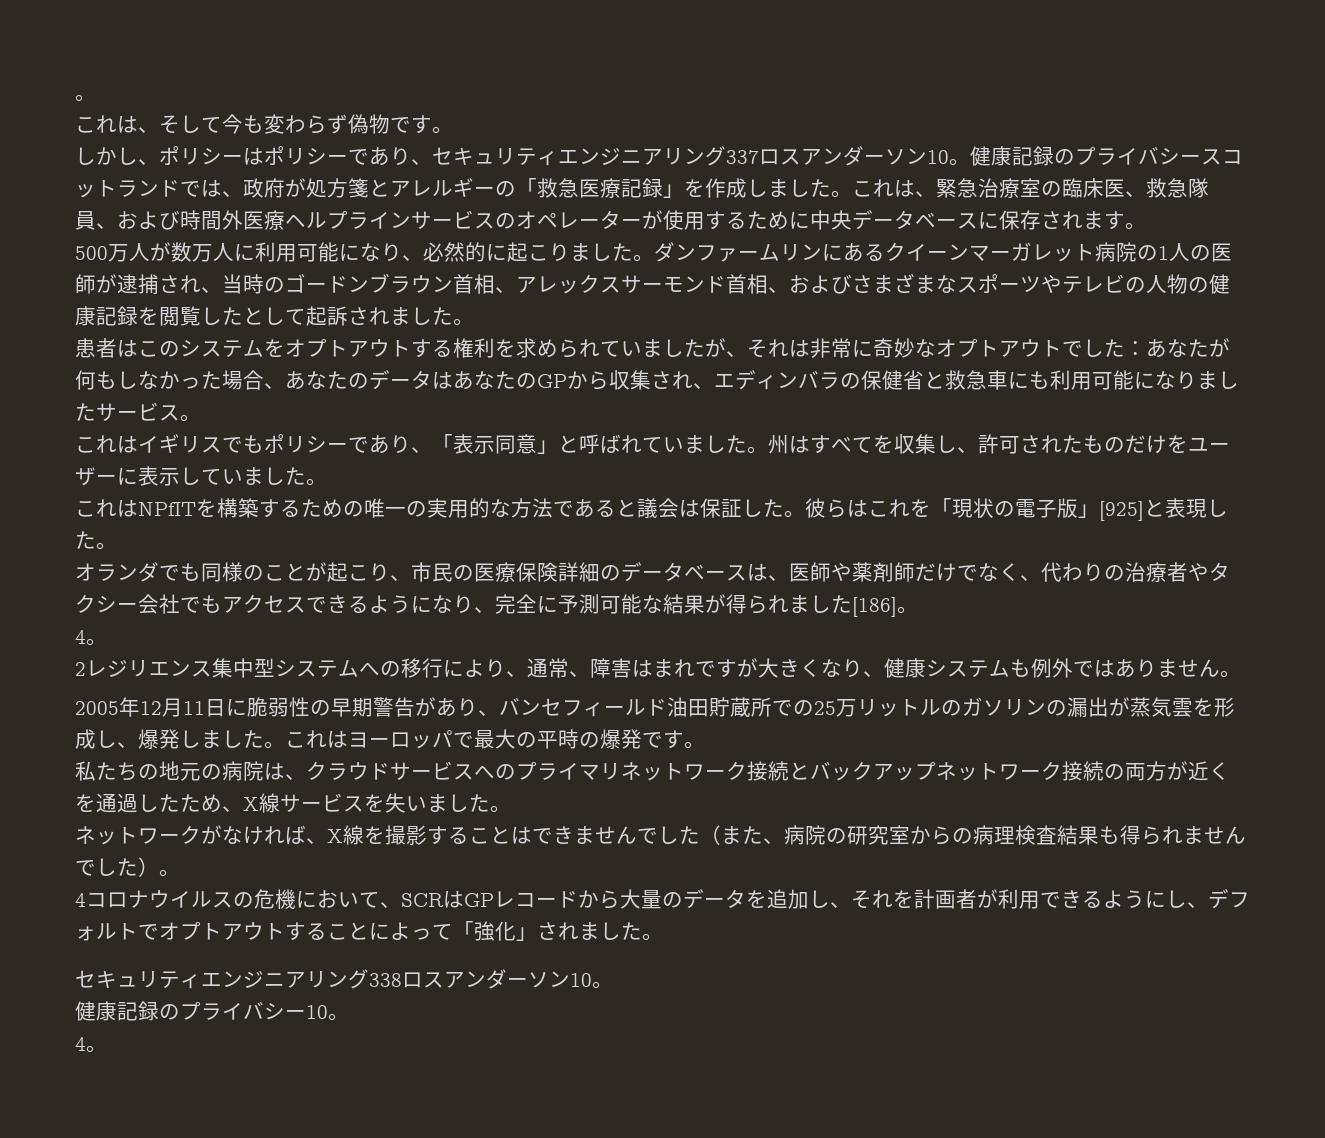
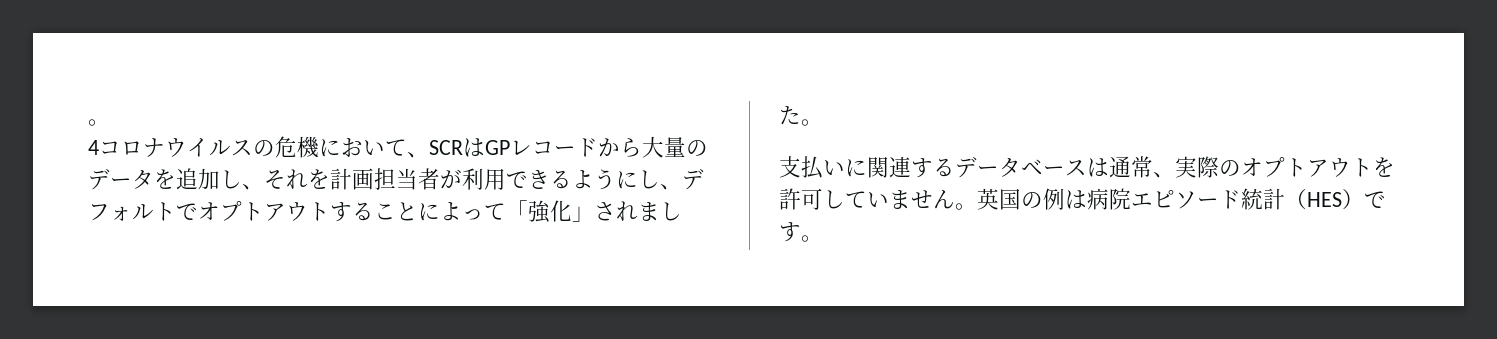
[75,94,96,102] [75,114,453,134] [75,146,1243,166] [75,178,1209,198] [75,210,1146,230] [75,242,1232,262] [75,273,1230,295] [75,306,474,326] [75,338,1230,358] [75,370,1239,390] [75,402,201,422] [75,434,1230,454] [75,466,327,486] [75,498,1228,521] [75,531,117,550] [75,562,1230,582] [75,594,918,617] [75,630,107,646] [75,658,1241,678] [75,697,1235,717] [75,729,705,750] [75,761,1230,781] [75,793,511,813] [75,825,1246,845] [75,857,180,877] 。 // これは、そして今も変わらず偽物です。 // しかし、ポリシーはポリシーであり、セキュリティエンジニアリング337ロスアンダーソン10。健康記録のプライバシースコットランドでは、政府が処方箋とアレルギーの「救急医療記録」を作成しました。これは、緊急治療室の臨床医、救急隊員、および時間外医療ヘルプラインサービスのオペレーターが使用するために中央データベースに保存されます。 // 500万人が数万人に利用可能になり、必然的に起こりました。ダンファームリンにあるクイーンマーガレット病院の1人の医師が逮捕され、当時のゴードンブラウン首相、アレックスサーモンド首相、およびさまざまなスポーツやテレビの人物の健康記録を閲覧したとして起訴されました。 // 患者はこのシステムをオプトアウトする権利を求められていましたが、それは非常に奇妙なオプトアウトでした：あなたが何もしなかった場合、あなたのデータはあなたのGPから収集され、エディンバラの保健省と救急車にも利用可能になりましたサービス。 // これはイギリスでもポリシーであり、「表示同意」と呼ばれていました。州はすべてを収集し、許可されたものだけをユーザーに表示していました。 // これはNPfITを構築するための唯一の実用的な方法であると議会は保証した。彼らはこれを「現状の電子版」[925]と表現した。 // オランダでも同様のことが起こり、市民の医療保険詳細のデータベースは、医師や薬剤師だけでなく、代わりの治療者やタクシー会社でもアクセスできるようになり、完全に予測可能な結果が得られました[186]。 // 4。 // 2レジリエンス集中型システムへの移行により、通常、障害はまれですが大きくなり、健康システムも例外ではありません。 // 2005年12月11日に脆弱性の早期警告があり、バンセフィールド油田貯蔵所での25万リットルのガソリンの漏出が蒸気雲を形成し、爆発しました。これはヨーロッパで最大の平時の爆発です。 // 私たちの地元の病院は、クラウドサービスへのプライマリネットワーク接続とバックアップネットワーク接続の両方が近くを通過したため、X線サービスを失いました。 // ネットワークがなければ、X線を撮影することはできませんでした（また、病院の研究室からの病理検査結果も得られませんでした）。 -> [88,119,110,126] 。
(956, 899) none -> [374,168,418,190] 担当
[75,969,613,989] [75,1001,349,1021] [75,1037,86,1051] セキュリティエンジニアリング338ロスアンダーソン10。 // 健康記録のプライバシー10。 // 4 -> [779,156,1395,179] [779,188,1386,210] [779,222,801,242] 支払いに関連するデータベースは通常、実際のオプトアウトを許可していません。英国の例は病院エピソード統計（HES）です

